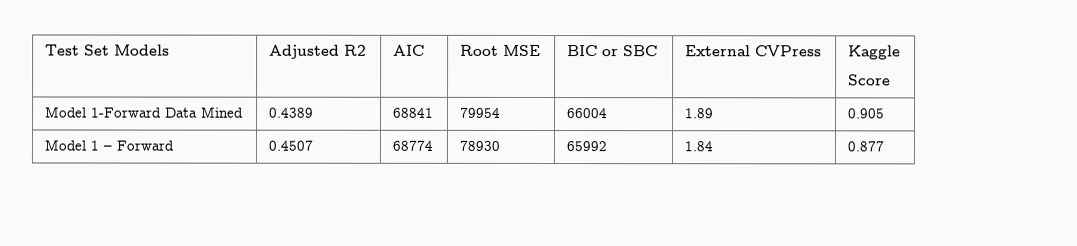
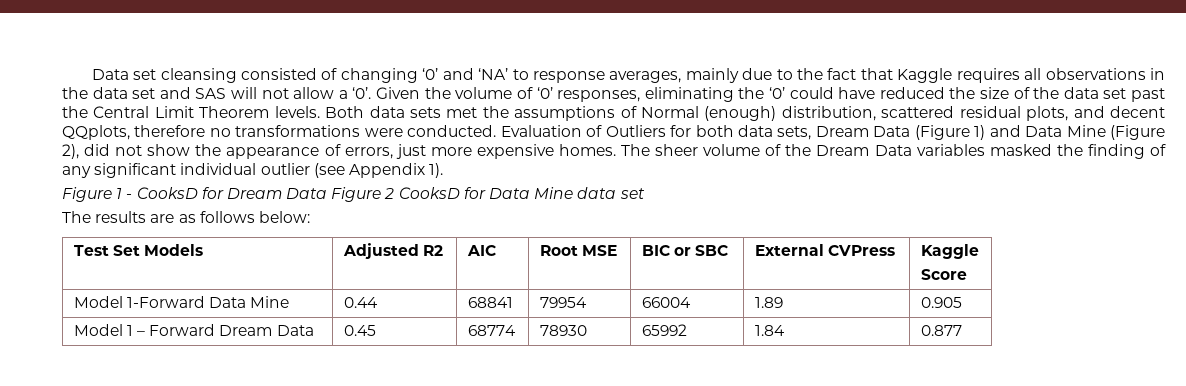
(44, 50) none -> [91,68,1165,83] [62,87,1166,102] [62,106,1166,121] [62,125,1166,140] [62,144,1166,159] [62,163,444,178] [62,187,645,202] [62,211,310,223] Data set cleansing consisted of changing ‘0’ and ‘NA’ to response averages, mainly due to the fact that Kaggle requires all observations in the data set and SAS will not allow a ‘0’. Given the volume of ‘0’ responses, eliminating the ‘0’ could have reduced the size of the data set past the Central Limit Theorem levels. Both data sets met the assumptions of Normal (enough) distribution, scattered residual plots, and decent QQplots, therefore no transformations were conducted. Evaluation of Outliers for both data sets, Dream Data (Figure 1) and Data Mine (Figure 2), did not show the appearance of errors, just more expensive homes. The sheer volume of the Dream Data variables masked the finding of any significant individual outlier (see Appendix 1). // Figure 1 - CooksD for Dream Data Figure 2 CooksD for Data Mine data set // The results are as follows below: //
[200,106,244,118] [268,107,314,118] Mined | 0.4389 -> [250,296,290,308] [343,297,378,308] Mine | 0.44
[267,140,313,151] | 0.4507 -> [219,325,314,336] [343,325,376,336] Dream Data | 0.45

